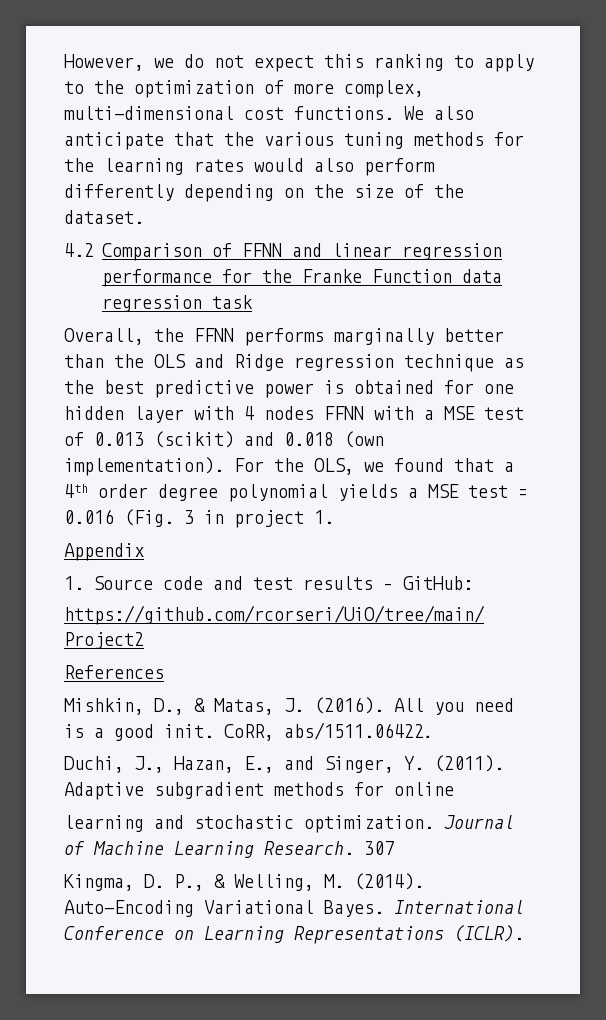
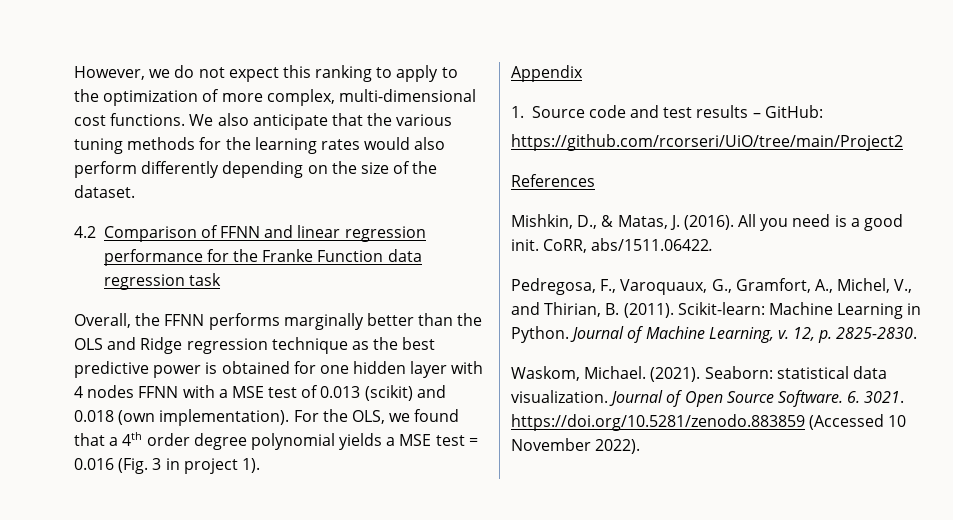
[314,510,334,524] 1. -> [241,458,260,473] 1).
[64,755,504,773] [64,782,454,800] [64,815,514,833] [64,841,394,858] [64,873,424,891] [64,900,524,917] [64,925,524,944] Duchi, J., Hazan, E., and Singer, Y. (2011). Adaptive subgradient methods for online // learning and stochastic optimization. Journal of Machine Learning Research. 307 // Kingma, D. P., & Welling, M. (2014). Auto-Encoding Variational Bayes. International Conference on Learning Representations (ICLR). -> [511,278,913,295] [511,302,922,319] [511,326,918,343] [511,366,887,382] [511,390,905,407] [511,414,907,431] [511,438,641,454] Pedregosa, F., Varoquaux, G., Gramfort, A., Michel, V., and Thirian, B. (2011). Scikit-learn: Machine Learning in Python. Journal of Machine Learning, v. 12, p. 2825-2830. // Waskom, Michael. (2021). Seaborn: statistical data visualization. Journal of Open Source Software. 6. 3021. https://doi.org/10.5281/zenodo.883859 (Accessed 10 November 2022).

